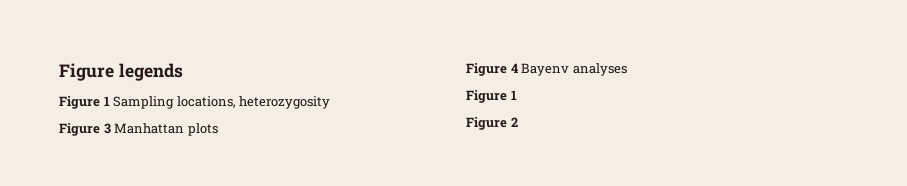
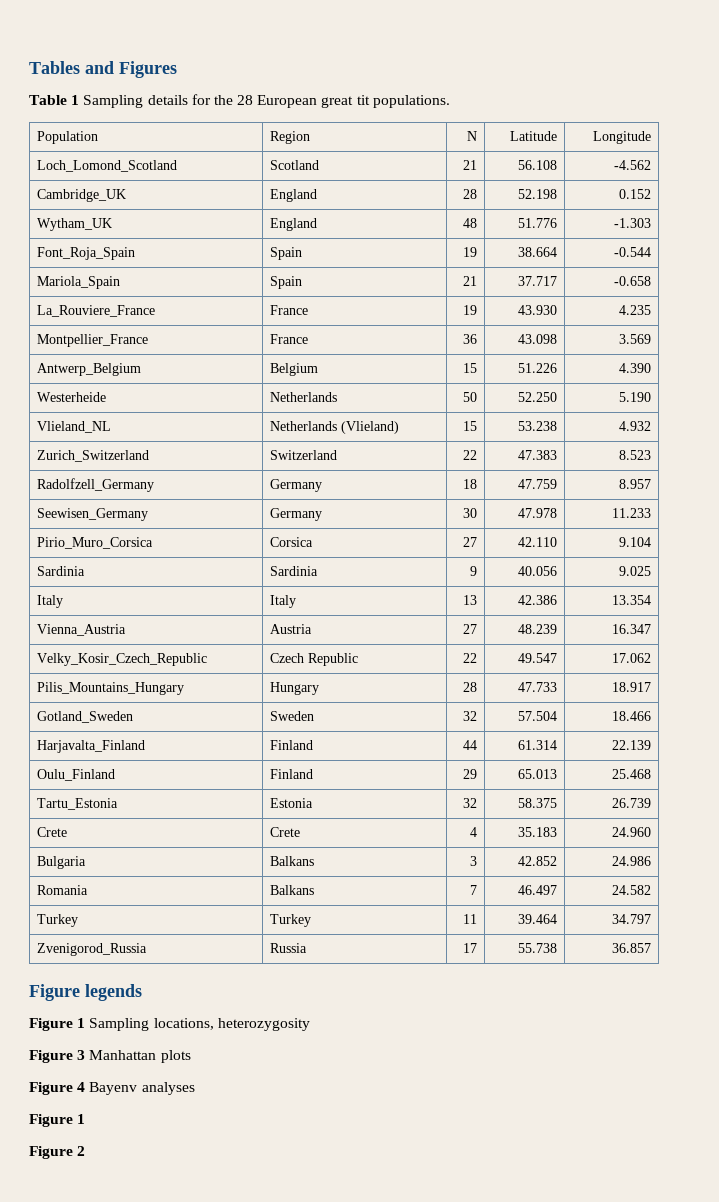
(59, 72) none -> [29,61,177,78] [29,94,450,108] [36,131,98,144] [269,131,310,144] [467,131,478,141] [510,131,558,141] [593,131,652,144] [36,160,177,172] [269,160,319,170] [463,160,478,170] [518,160,558,170] [614,160,652,170] [36,189,126,202] [269,189,317,202] [463,189,478,199] [518,189,558,199] [619,189,652,199] [36,218,112,231] [269,218,317,231] [463,218,478,228] [518,218,558,228] [614,218,652,228] [36,247,135,260] [269,247,302,260] [463,247,478,257] [518,247,558,257] [614,247,652,257] [36,276,120,289] [269,276,302,289] [463,276,478,286] [518,276,558,286] [614,276,652,286] [36,305,155,317] [269,305,308,315] [463,305,478,315] [518,305,558,315] [619,305,652,315] [36,334,148,347] [269,334,308,344] [463,334,478,344] [518,334,558,344] [619,334,652,344] [36,363,141,376] [269,363,318,376] [463,363,478,373] [518,363,558,373] [619,363,652,373] [36,392,106,402] [269,392,337,402] [463,392,478,402] [518,392,558,402] [619,392,652,402] [36,421,111,433] [269,421,399,434] [463,421,478,431] [518,421,558,431] [619,421,652,431] [36,450,149,462] [269,450,337,460] [463,450,478,460] [518,450,558,460] [619,450,652,460] [36,478,154,492] [269,479,322,492] [463,479,478,489] [518,479,558,489] [619,479,652,489] [36,508,148,521] [269,508,322,521] [463,508,478,518] [518,508,558,518] [612,508,652,518] [36,537,153,549] [269,537,313,547] [463,537,478,547] [518,537,558,547] [619,537,652,547] [36,566,85,576] [269,566,318,576] [470,566,478,576] [518,566,558,576] [619,566,652,576] [36,595,63,608] [269,595,296,608] [463,595,478,605] [518,595,558,605] [612,595,652,605] [36,624,126,636] [269,624,312,634] [463,624,478,634] [518,624,558,634] [612,624,652,634] [36,653,207,666] [269,653,358,666] [463,653,478,663] [518,653,558,663] [612,653,652,663] [36,682,184,695] [269,682,319,695] [463,682,478,692] [518,682,558,692] [612,682,652,692] [36,711,133,723] [269,711,314,721] [463,711,478,721] [518,711,558,721] [612,711,652,721] [36,740,145,753] [269,740,313,750] [463,740,478,750] [518,740,558,750] [612,740,652,750] [36,769,115,781] [269,769,313,779] [463,769,478,779] [518,769,558,779] [612,769,652,779] [36,798,118,810] [269,798,313,808] [463,798,478,808] [518,798,558,808] [612,798,652,808] [36,827,67,837] [269,827,300,837] [470,827,478,837] [518,827,558,837] [612,827,652,837] [36,856,86,869] [269,856,314,866] [470,856,478,866] [518,856,558,866] [612,856,652,866] [36,885,88,895] [269,885,314,895] [470,885,478,895] [518,885,558,895] [612,885,652,895] [36,914,78,927] [269,914,311,927] [463,914,478,924] [518,914,558,924] [612,914,652,924] [36,943,147,956] [269,943,307,953] [463,943,478,953] [518,943,558,953] [612,943,652,953] Tables and Figures // Table 1 Sampling details for the 28 European great tit populations. // Population | Region | N | Latitude | Longitude // Loch_Lomond_Scotland | Scotland | 21 | 56.108 | -4.562 // Cambridge_UK | England | 28 | 52.198 | 0.152 // Wytham_UK | England | 48 | 51.776 | -1.303 // Font_Roja_Spain | Spain | 19 | 38.664 | -0.544 // Mariola_Spain | Spain | 21 | 37.717 | -0.658 // La_Rouviere_France | France | 19 | 43.930 | 4.235 // Montpellier_France | France | 36 | 43.098 | 3.569 // Antwerp_Belgium | Belgium | 15 | 51.226 | 4.390 // Westerheide | Netherlands | 50 | 52.250 | 5.190 // Vlieland_NL | Netherlands (Vlieland) | 15 | 53.238 | 4.932 // Zurich_Switzerland | Switzerland | 22 | 47.383 | 8.523 // Radolfzell_Germany | Germany | 18 | 47.759 | 8.957 // Seewisen_Germany | Germany | 30 | 47.978 | 11.233 // Pirio_Muro_Corsica | Corsica | 27 | 42.110 | 9.104 // Sardinia | Sardinia | 9 | 40.056 | 9.025 // Italy | Italy | 13 | 42.386 | 13.354 // Vienna_Austria | Austria | 27 | 48.239 | 16.347 // Velky_Kosir_Czech_Republic | Czech Republic | 22 | 49.547 | 17.062 // Pilis_Mountains_Hungary | Hungary | 28 | 47.733 | 18.917 // Gotland_Sweden | Sweden | 32 | 57.504 | 18.466 // Harjavalta_Finland | Finland | 44 | 61.314 | 22.139 // Oulu_Finland | Finland | 29 | 65.013 | 25.468 // Tartu_Estonia | Estonia | 32 | 58.375 | 26.739 // Crete | Crete | 4 | 35.183 | 24.960 // Bulgaria | Balkans | 3 | 42.852 | 24.986 // Romania | Balkans | 7 | 46.497 | 24.582 // Turkey | Turkey | 11 | 39.464 | 34.797 // Zvenigorod_Russia | Russia | 17 | 55.738 | 36.857 //

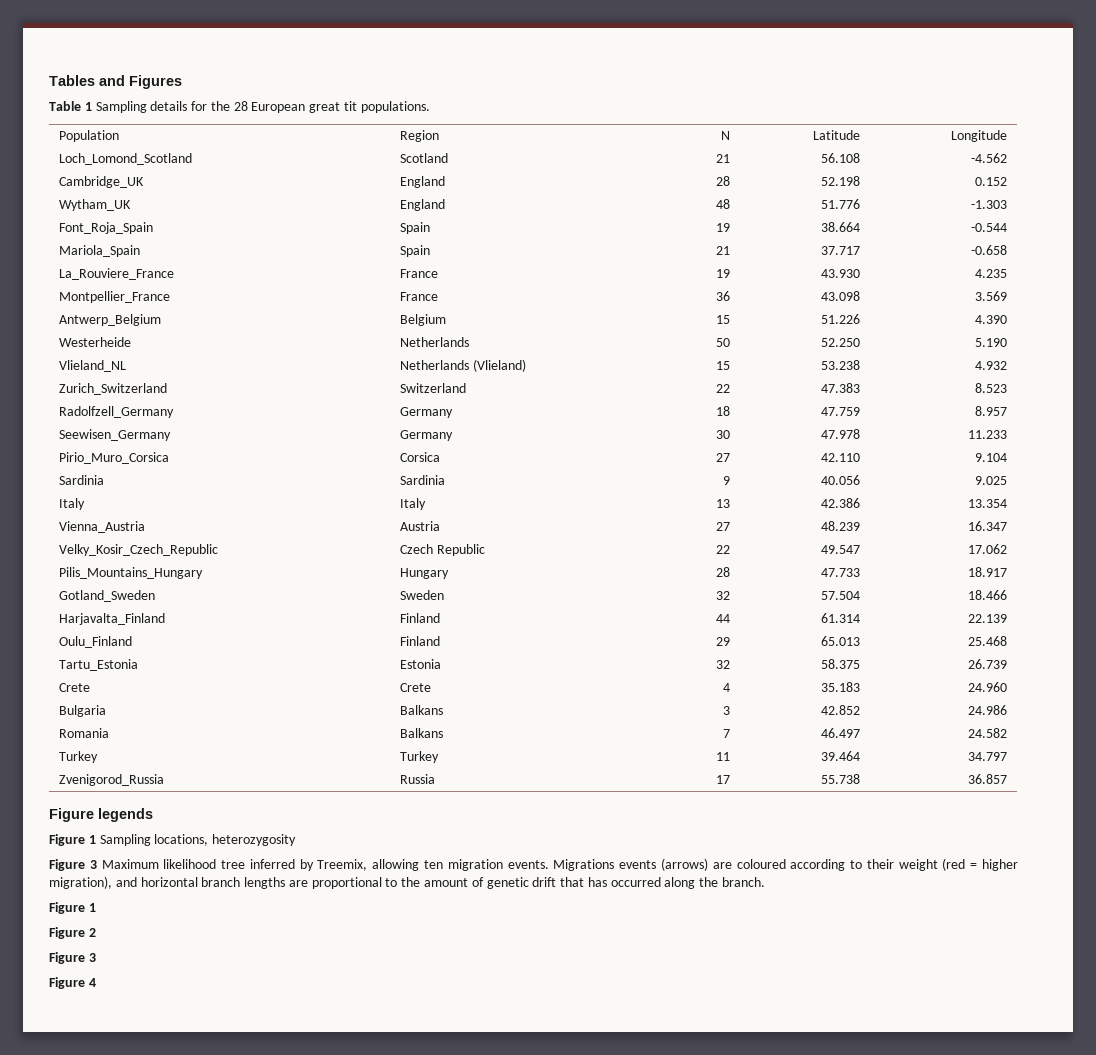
[89,1050,191,1063] [29,1082,195,1095] Manhattan plots // Figure 4 Bayenv analyses -> [101,858,1018,871] [49,876,766,889] Maximum likelihood tree inferred by Treemix, allowing ten migration events. Migrations events (arrows) are coloured according to their weight (red = higher migration), and horizontal branch lengths are proportional to the amount of genetic drift that has occurred along the branch.
(86, 1151) none -> [49,952,96,964] [49,977,96,989] // Figure 3 // Figure 4

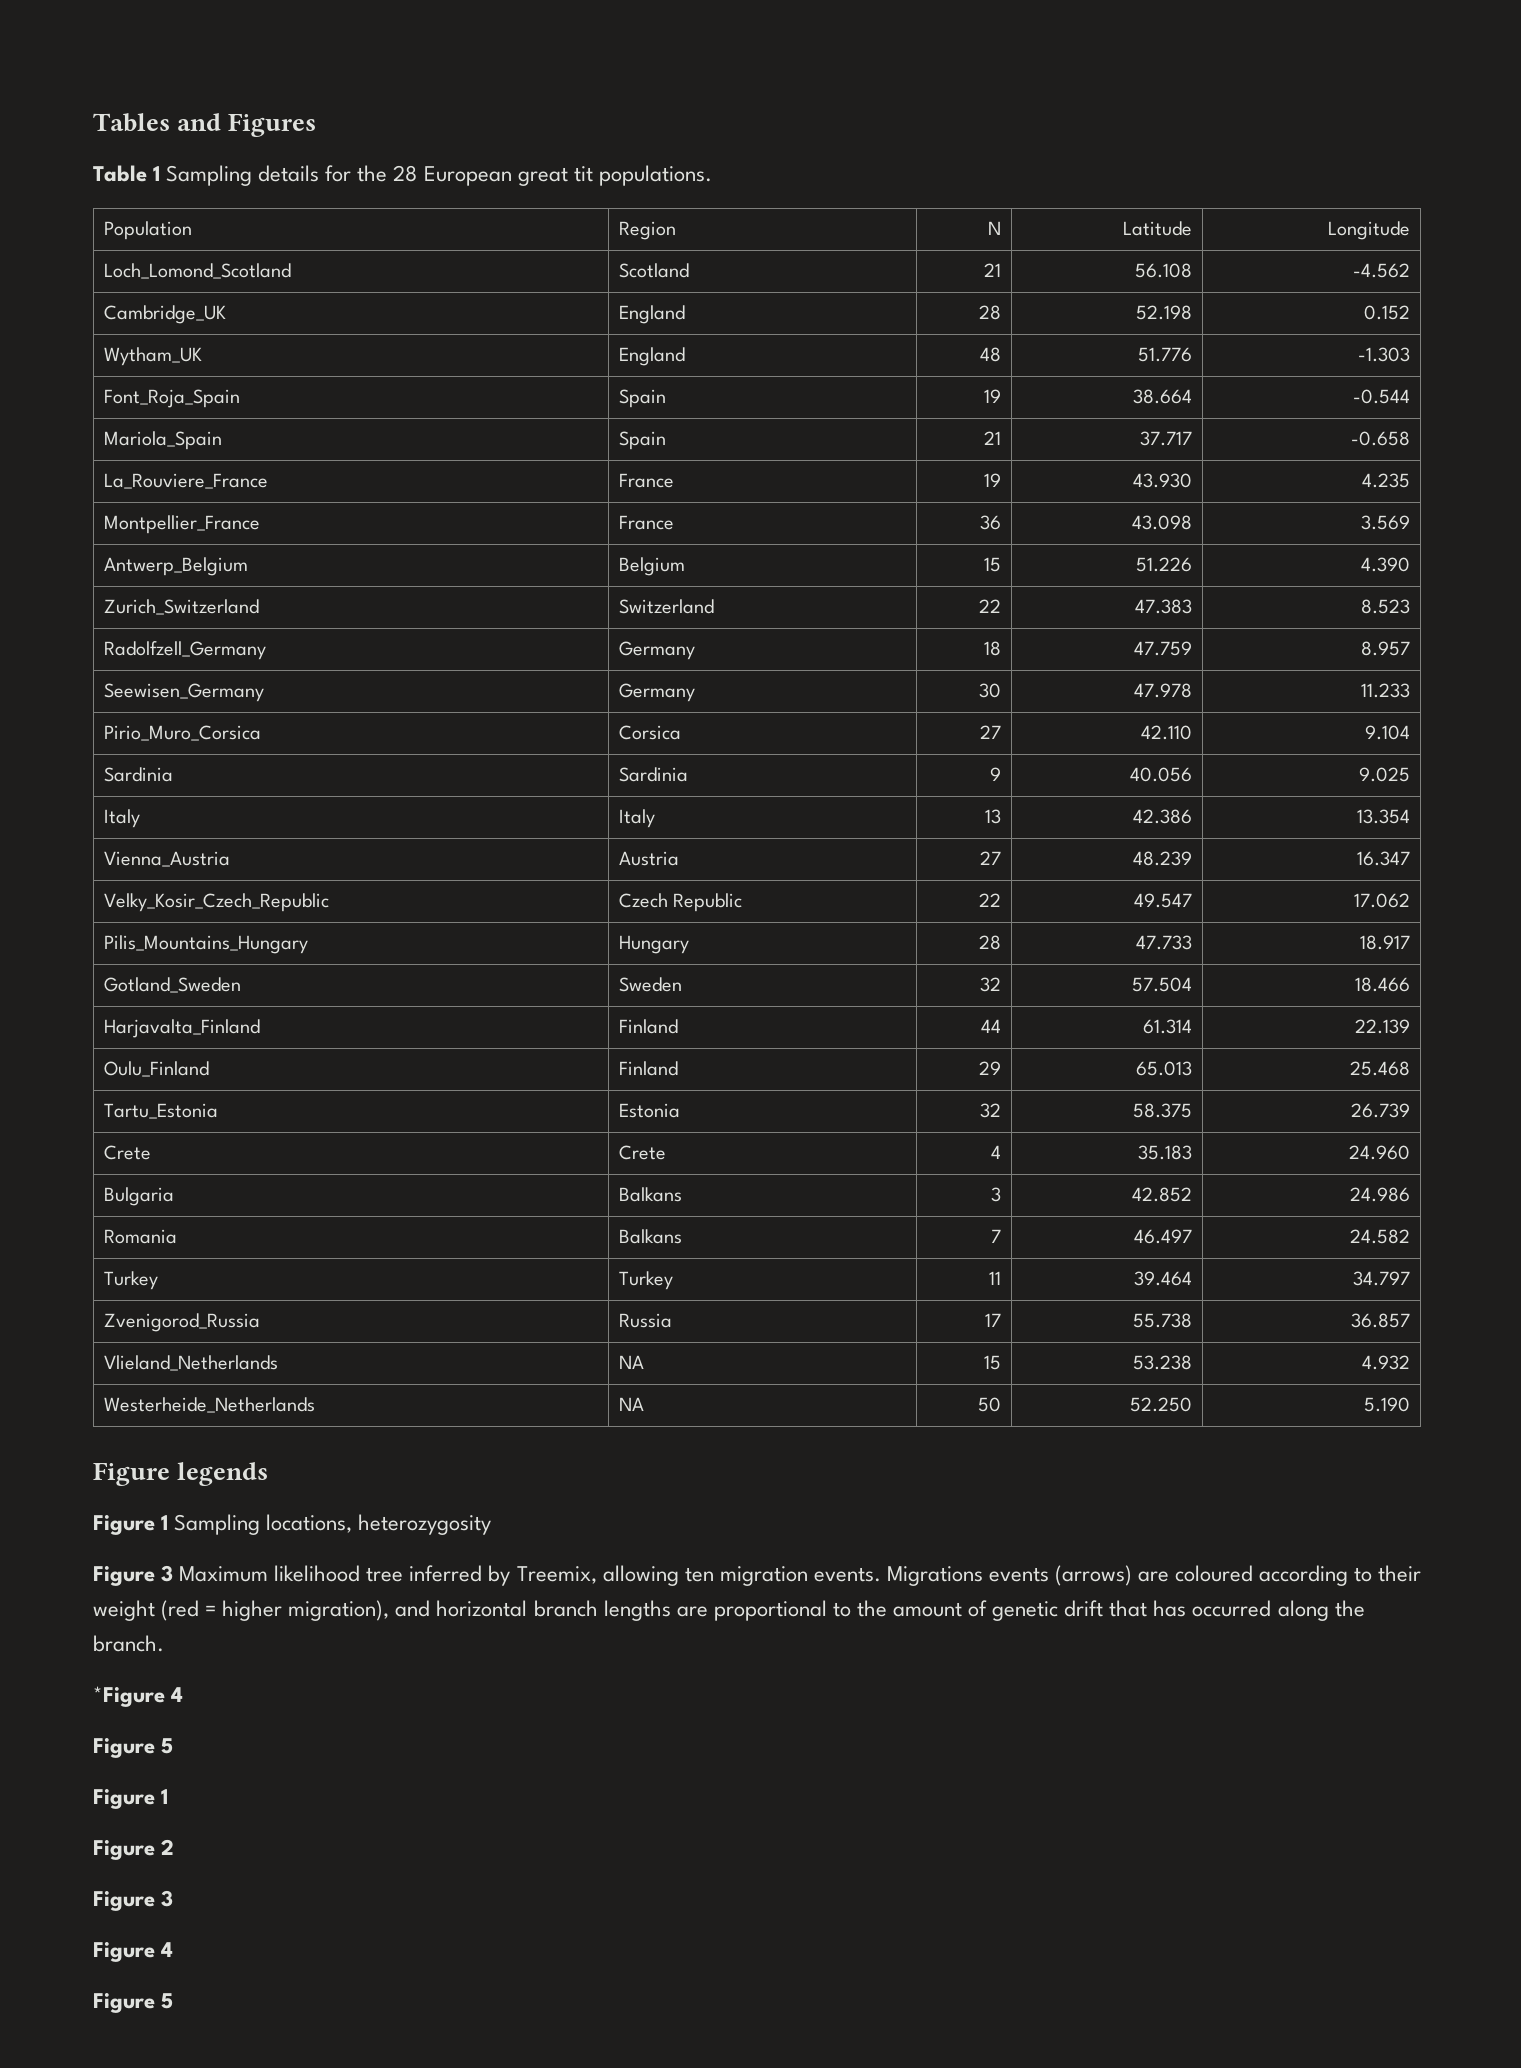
[59,337,132,347] [400,337,470,347] [715,338,730,347] [820,338,860,347] [974,338,1007,347] [59,360,127,372] [400,359,527,372] [715,361,730,370] [820,360,860,370] [974,361,1007,370] // Westerheide | Netherlands | 50 | 52.250 | 5.190 // Vlieland_NL | Netherlands (Vlieland) | 15 | 53.238 | 4.932 -> (1411, 564) none
(1007, 779) none -> [103,1355,278,1371] [618,1355,644,1369] [984,1355,1002,1370] [1133,1355,1193,1370] [1362,1355,1411,1370] [103,1397,315,1413] [618,1397,644,1411] [978,1397,1002,1412] [1130,1397,1193,1412] [1364,1397,1411,1412] // Vlieland_Netherlands | NA | 15 | 53.238 | 4.932 // Westerheide_Netherlands | NA | 50 | 52.250 | 5.190
(766, 882) none -> [93,1686,184,1707] [93,1738,174,1758] // *Figure 4 // Figure 5
(96, 982) none -> [93,1993,174,2013] // Figure 5

